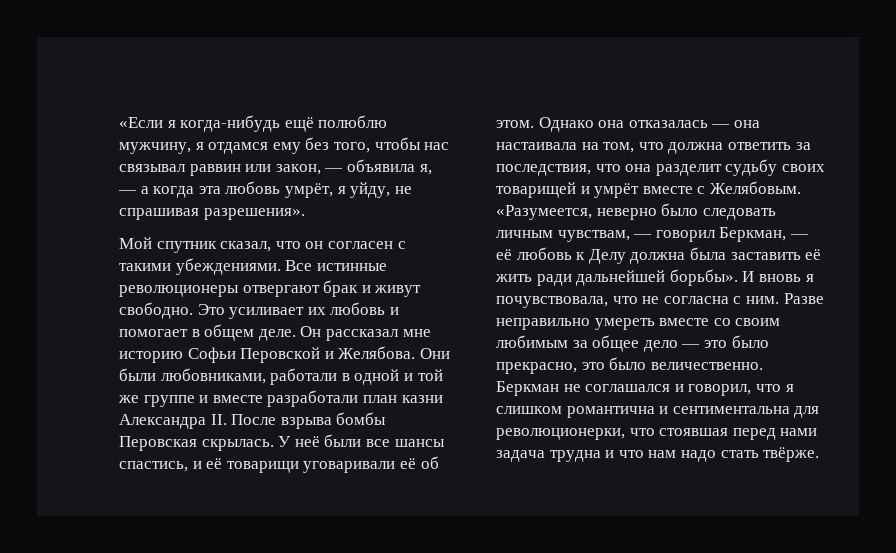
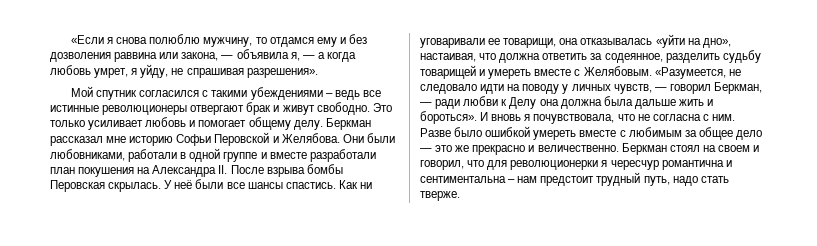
[180,115,314,132] когда-нибудь ещё -> [116,37,148,44] снова
[195,142,204,150] я -> [255,37,267,44] то
[305,137,450,153] [119,164,321,176] без того, чтобы нас связывал раввин или закон, -> [339,34,367,44] [50,52,219,62] и без дозволения раввина или закона,
[198,181,333,198] эта любовь умрёт, -> [50,65,129,78] любовь умрет,
[220,241,406,252] [119,258,313,275] сказал, что он согласен с такими убеждениями. Все -> [139,87,381,100] согласился с такими убеждениями – ведь все
[229,307,326,319] усиливает их -> [50,120,144,130] только усиливает
[191,324,322,341] в общем деле. Он -> [248,117,371,130] общему делу. Беркман
[403,369,443,381] [118,395,139,403] и той же -> (221, 155) none
[401,395,443,403] казни -> [78,167,151,177] покушения на
[119,456,439,473] [496,117,760,132] [496,142,811,154] [496,159,825,176] спастись, и её товарищи уговаривали её об этом. Однако она отказалась — она настаивала на том, что должна ответить за последствия, что она разделит судьбу своих -> [285,180,372,189] [420,34,731,48] [420,50,761,63] спастись. Как ни уговаривали ее товарищи, она отказывалась «уйти на дно», настаивая, что должна ответить за содеянное, разделить судьбу
[594,183,640,198] умрёт -> [488,69,532,79] умереть
[596,203,776,220] [496,230,630,242] неверно было следовать личным чувствам, -> [728,69,741,76] [420,84,652,94] не следовало идти на поводу у личных чувств,
[496,247,572,260] её любовь -> [435,96,499,109] ради любви
(626, 256) none -> [539,99,559,106] она
[730,249,822,260] [495,269,738,286] заставить её жить ради дальнейшей борьбы». -> [634,99,714,109] [420,111,477,124] дальше жить и бороться».
[496,318,781,330] неправильно умереть вместе со своим -> [454,126,626,140] было ошибкой умереть вместе с
[731,335,769,348] [496,357,763,374] [496,381,794,396] [496,406,820,418] [496,428,818,440] [496,450,677,462] было прекрасно, это было величественно. Беркман не соглашался и говорил, что я слишком романтична и сентиментальна для революционерки, что стоявшая перед нами задача трудна и что нам -> [455,143,760,155] [420,160,732,170] [420,172,670,186] же прекрасно и величественно. Беркман стоял на своем и говорил, что для революционерки я чересчур романтична и сентиментальна – нам предстоит трудный путь,
[763,447,820,462] твёрже. -> [420,191,460,201] тверже.

